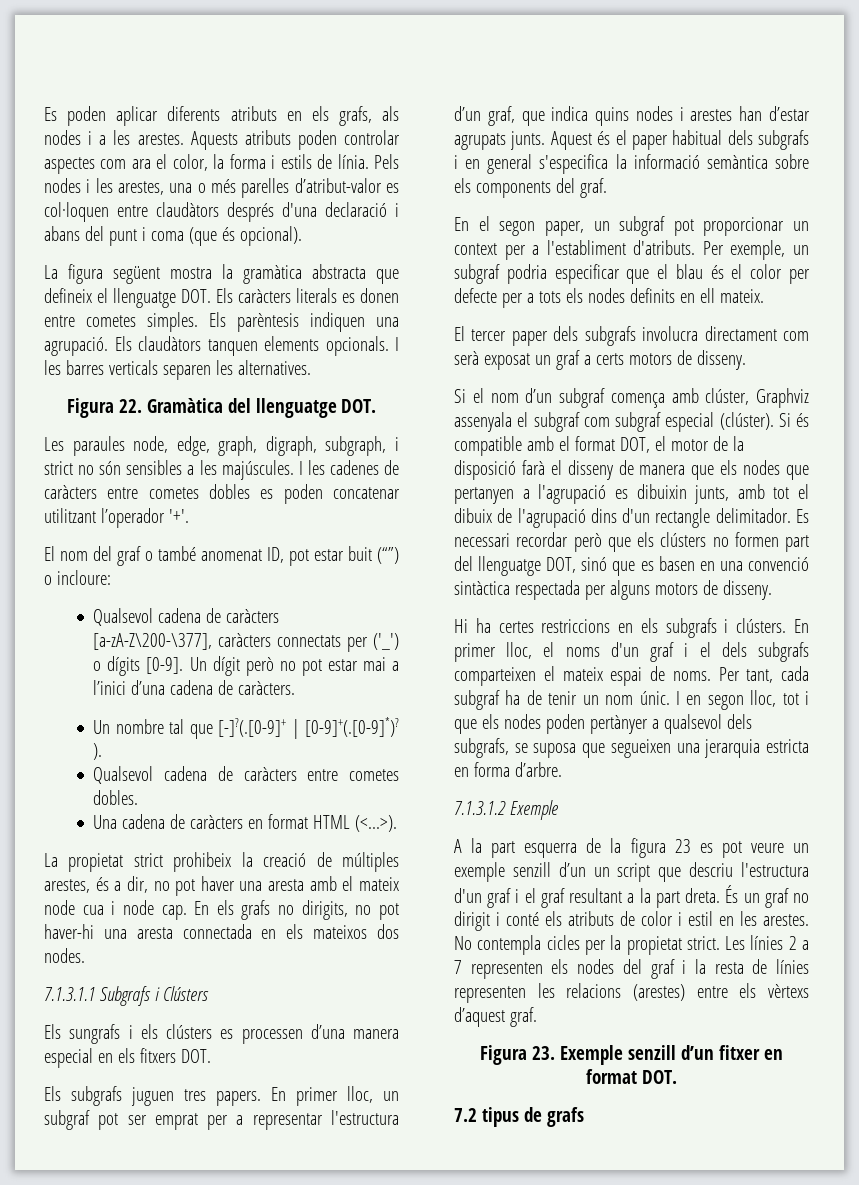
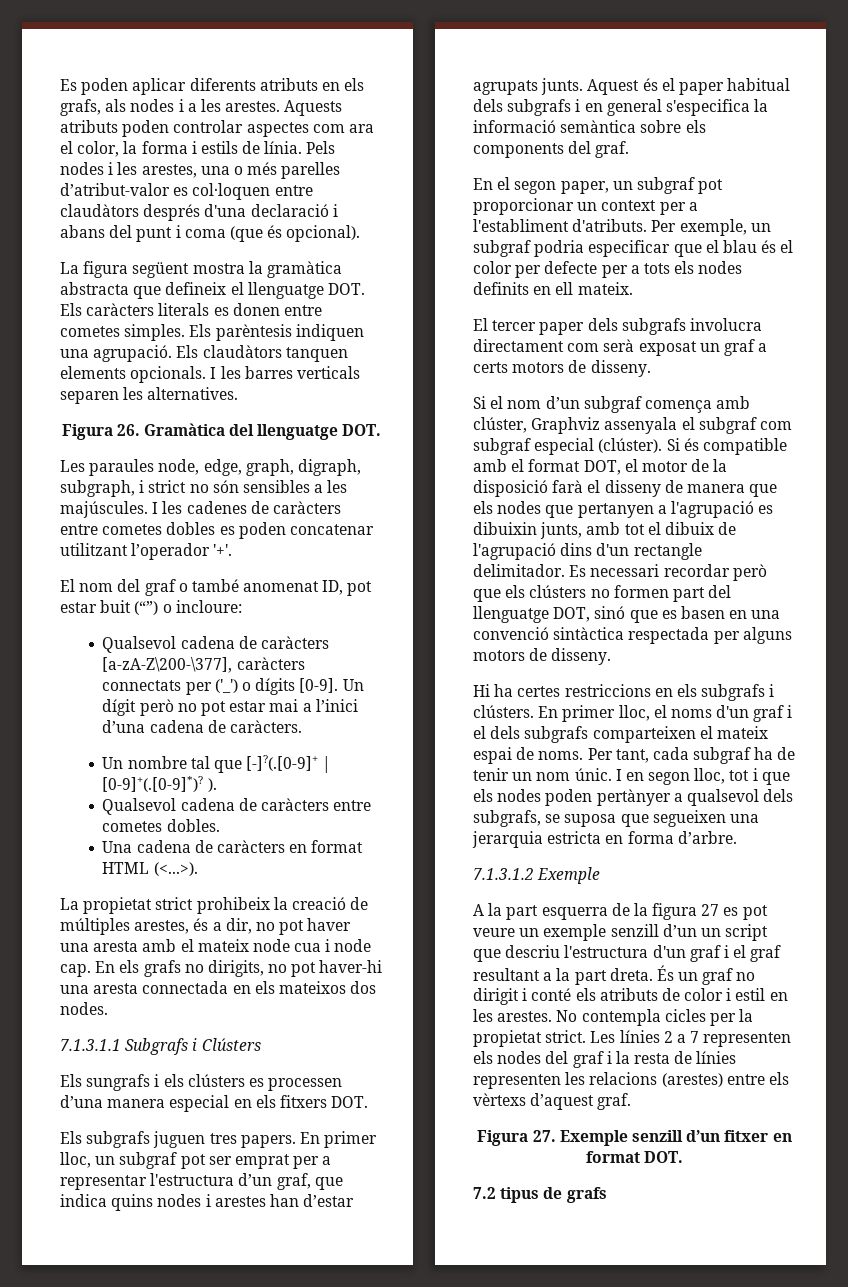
[118,399,142,413] 22. -> [116,424,140,436] 26.
[674,839,691,853] 23 -> [701,904,720,916] 27
[532,1046,556,1060] 23. -> [532,1130,556,1142] 27.

